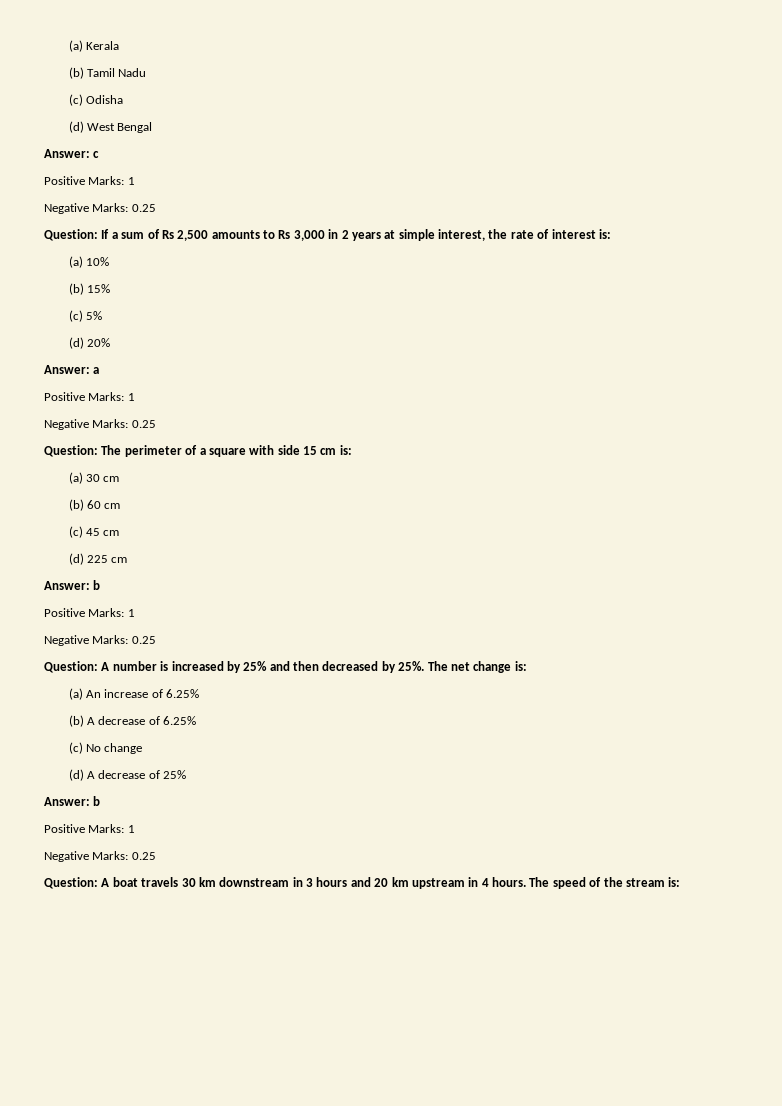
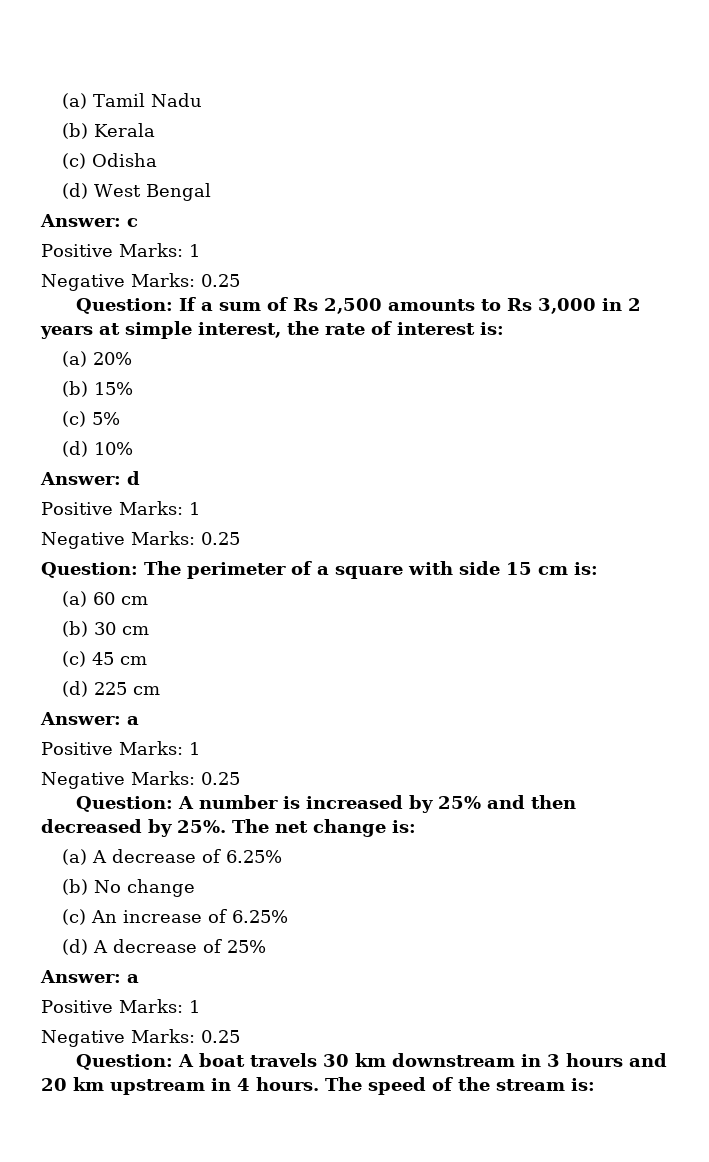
[68,40,119,52] [68,67,147,79] (a) Kerala // (b) Tamil Nadu -> [62,93,203,109] [62,123,156,139] (a) Tamil Nadu // (b) Kerala
[85,257,109,266] 10% -> [93,352,133,365] 20%
[86,338,110,347] [44,365,100,374] 20% // Answer: a -> [94,442,134,455] [40,471,140,485] 10% // Answer: d
[85,474,100,482] 30 -> [93,592,116,605] 60
[86,500,101,509] 60 -> [94,622,117,635] 30
[93,580,101,590] b -> [127,716,139,725] a
[85,689,200,698] [68,715,84,727] An increase of 6.25% // (b) -> (88, 857) none
[68,742,83,754] (c) -> [62,879,89,895] (b)
(143, 748) none -> [62,909,289,925] // (c) An increase of 6.25%
[93,796,101,806] b -> [127,974,139,983] a

